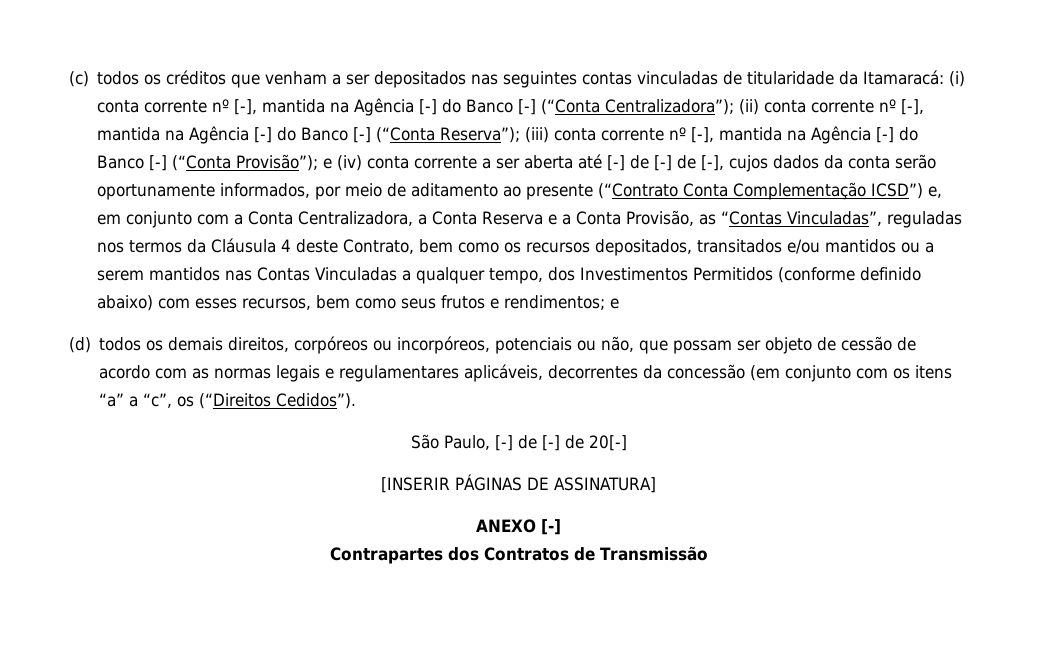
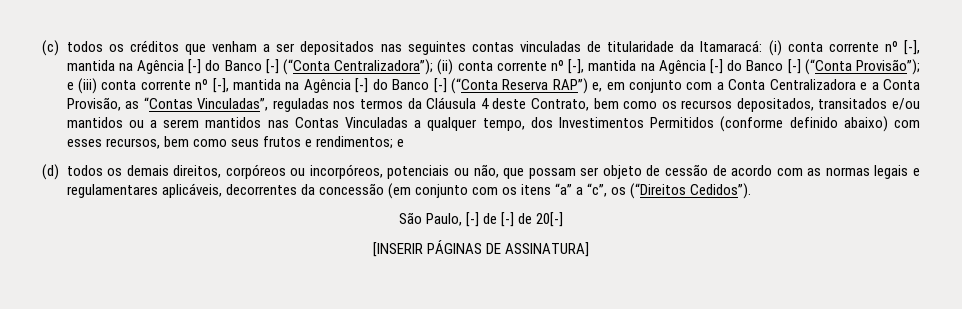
[440,127,521,143] Reserva”); -> [856,59,921,75] [66,82,74,90] Provisão”); e
[236,154,937,172] [97,182,924,200] Provisão”); e (iv) conta corrente a ser aberta até [-] de [-] de [-], cujos dados da conta serão oportunamente informados, por meio de aditamento ao presente (“Contrato Conta Complementação ICSD”) -> [502,78,588,94] Reserva RAP”)
[298,211,544,226] Centralizadora, a Conta Reserva -> [769,79,856,90] Centralizadora
[476,519,561,535] [329,546,708,564] // ANEXO [-] // Contrapartes dos Contratos de Transmissão -> (590, 249) none

